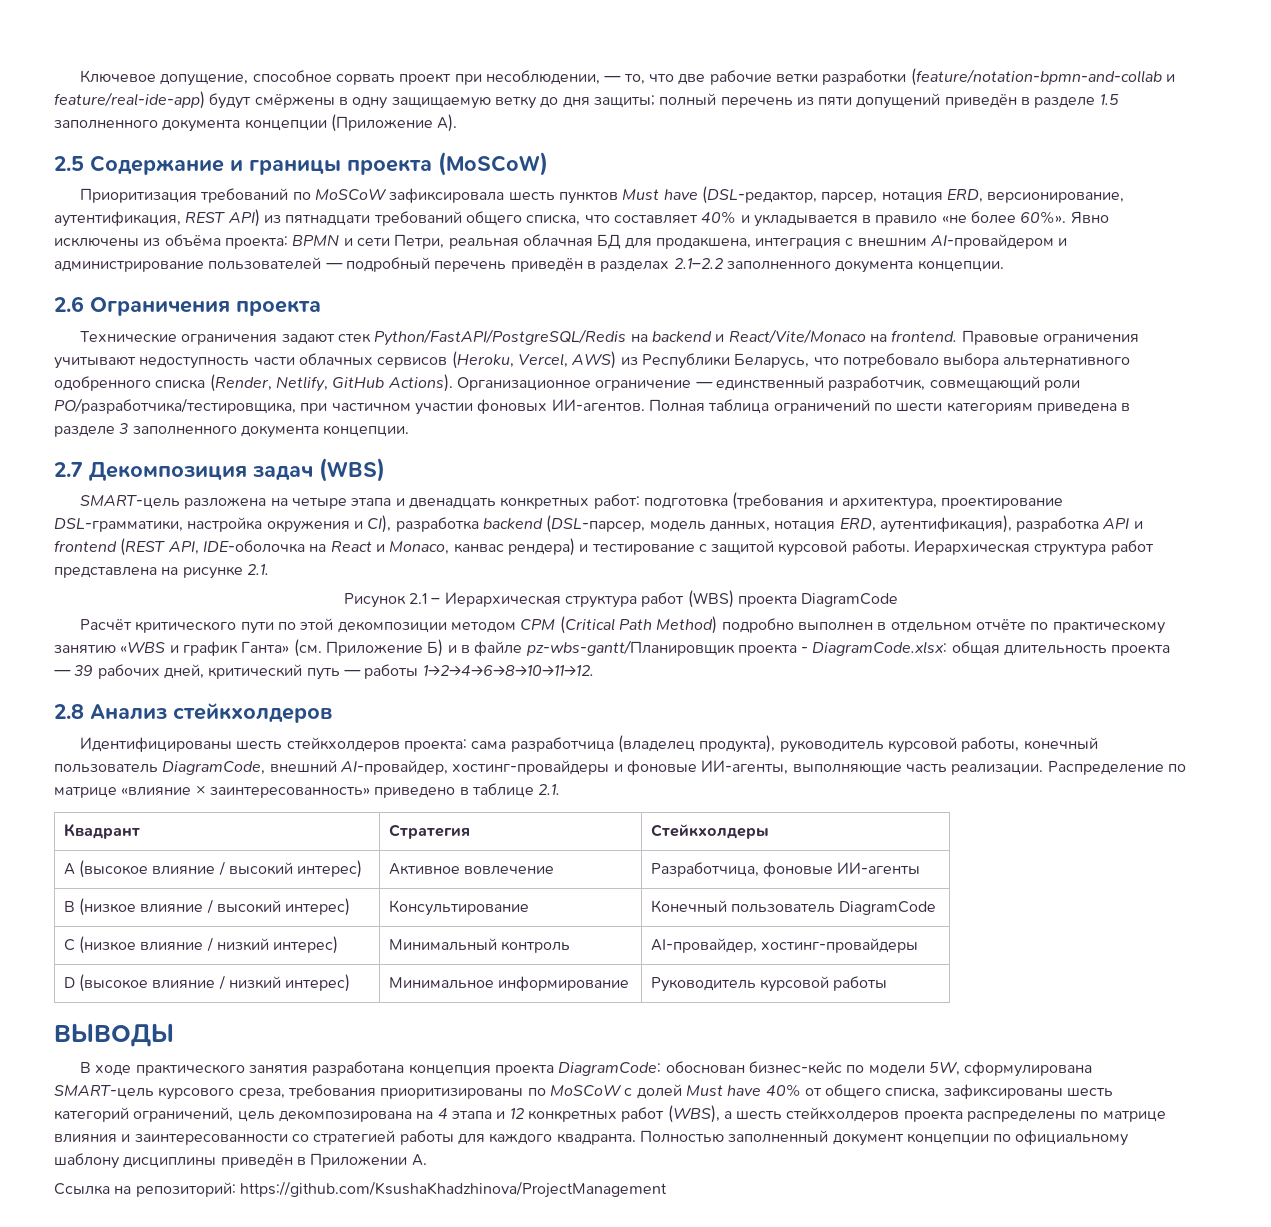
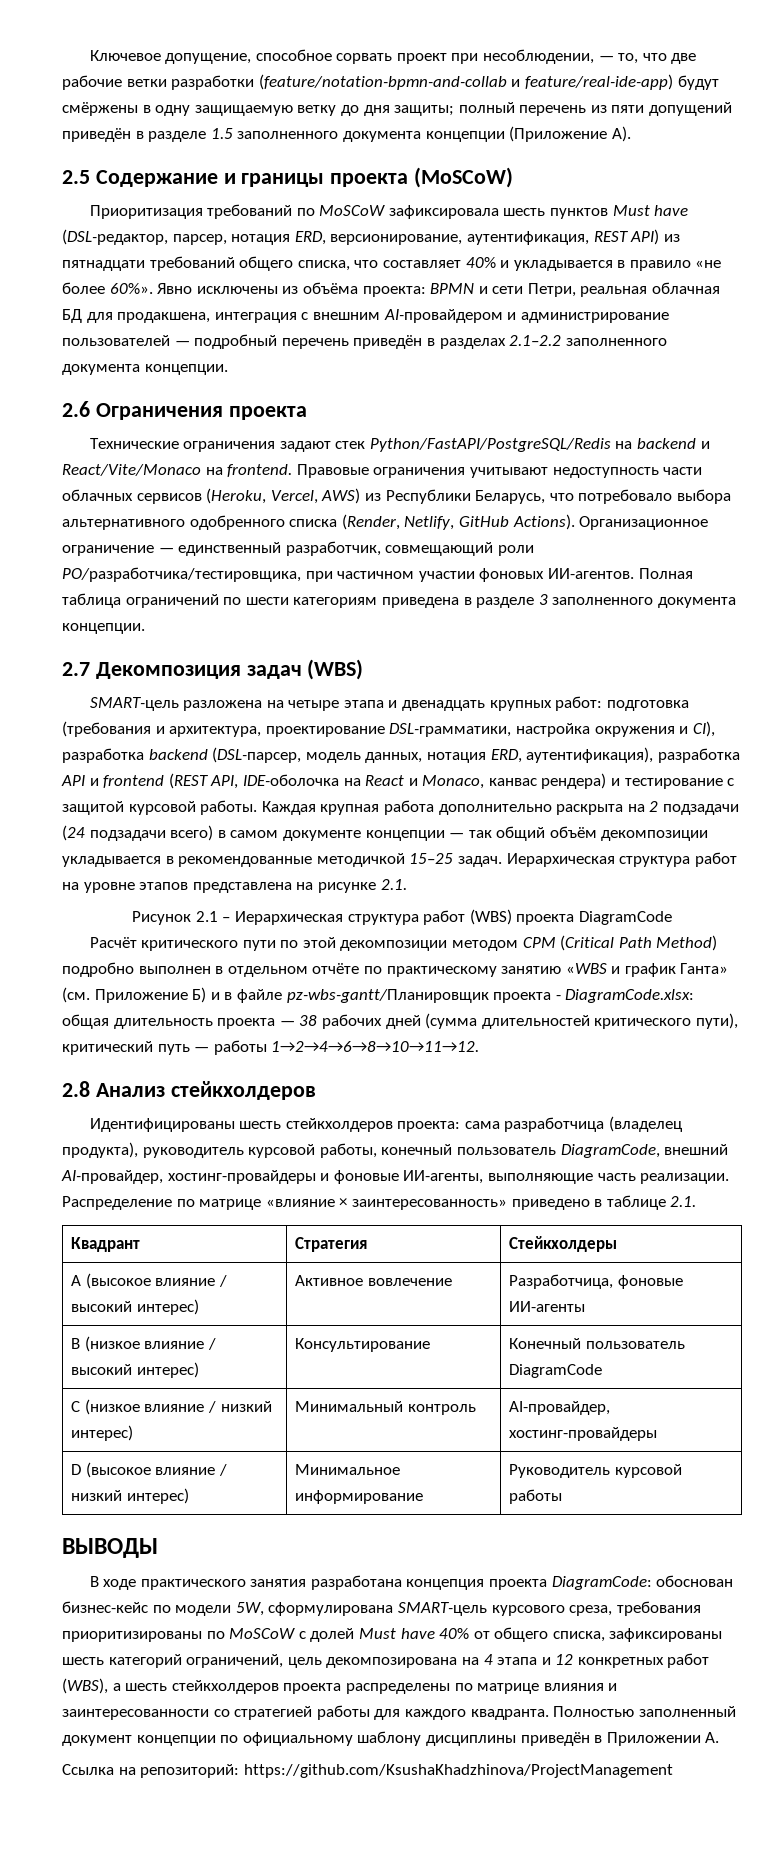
[500,497,590,509] конкретных -> [489,700,552,711] крупных
[914,540,1154,556] Иерархическая структура работ -> [261,800,739,815] [62,825,709,841] [62,852,737,867] [62,882,189,893] Каждая крупная работа дополнительно раскрыта на 2 подзадачи (24 подзадачи всего) в самом документе концепции — так общий объём декомпозиции укладывается в рекомендованные методичкой 15–25 задач. Иерархическая структура работ на уровне этапов
[74,664,204,679] 39 рабочих дней, -> [299,1013,738,1029] 38 рабочих дней (сумма длительностей критического пути),

